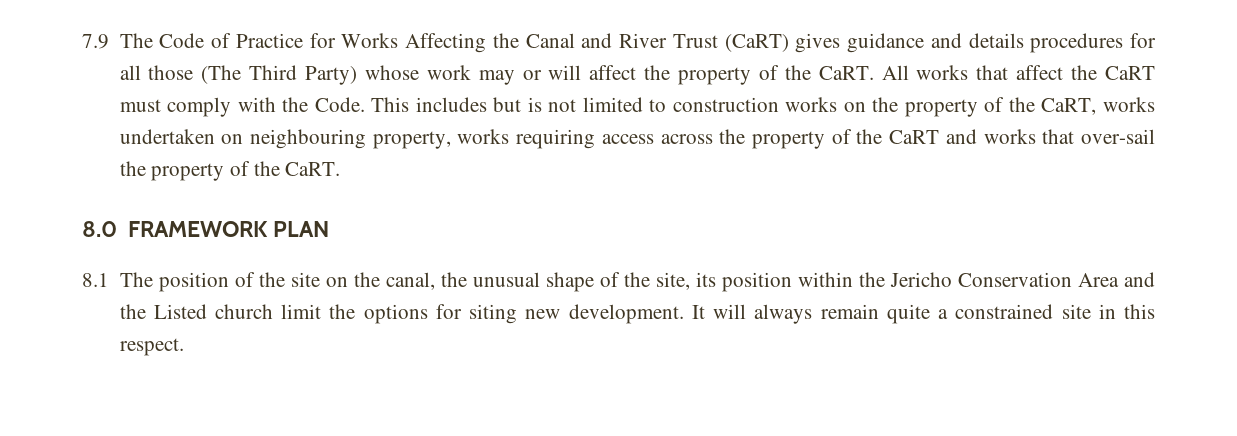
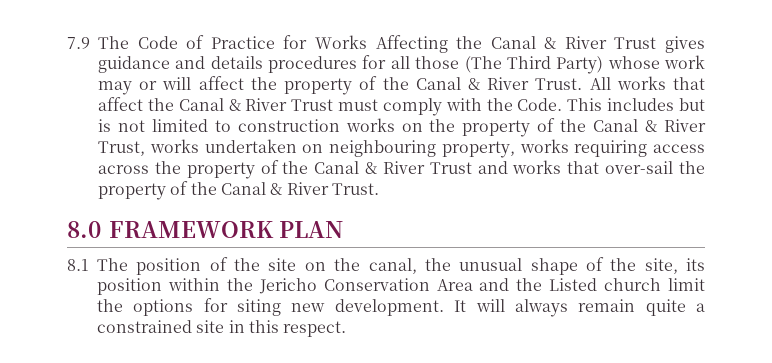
[581,33,789,52] and River Trust (CaRT) -> [544,36,657,49] & River Trust
[818,66,874,80] CaRT. -> [415,77,583,90] Canal & River Trust.
[1105,66,1155,80] CaRT -> [178,98,334,111] Canal & River Trust
[1041,98,1097,115] CaRT, -> [593,119,706,132] [98,141,145,156] Canal & River Trust,
[889,130,940,144] CaRT -> [314,161,472,174] Canal & River Trust
[285,162,341,176] CaRT. -> [220,182,379,195] Canal & River Trust.

